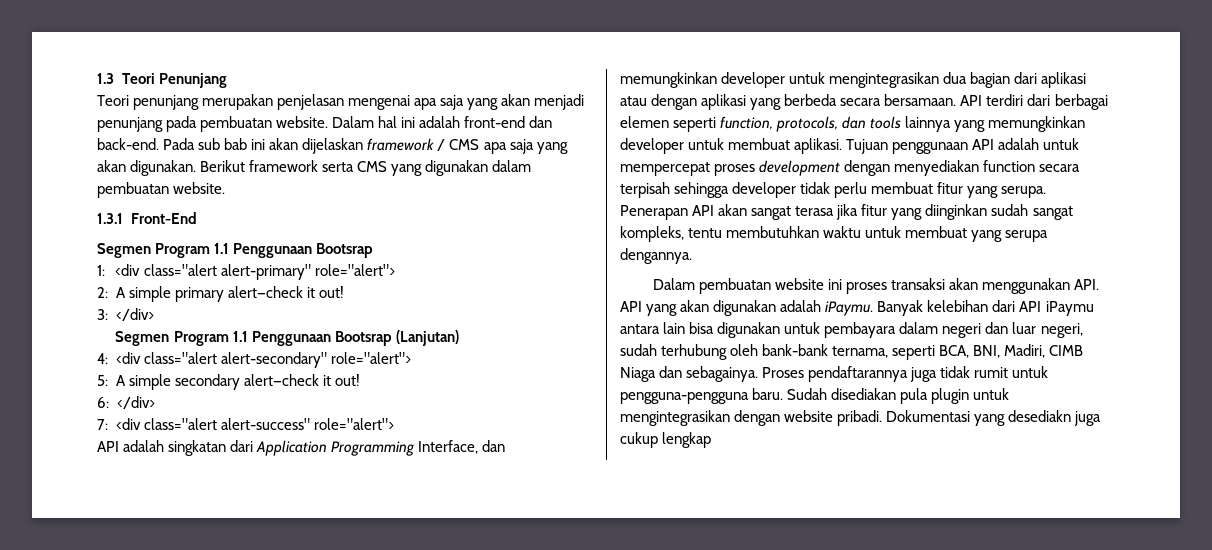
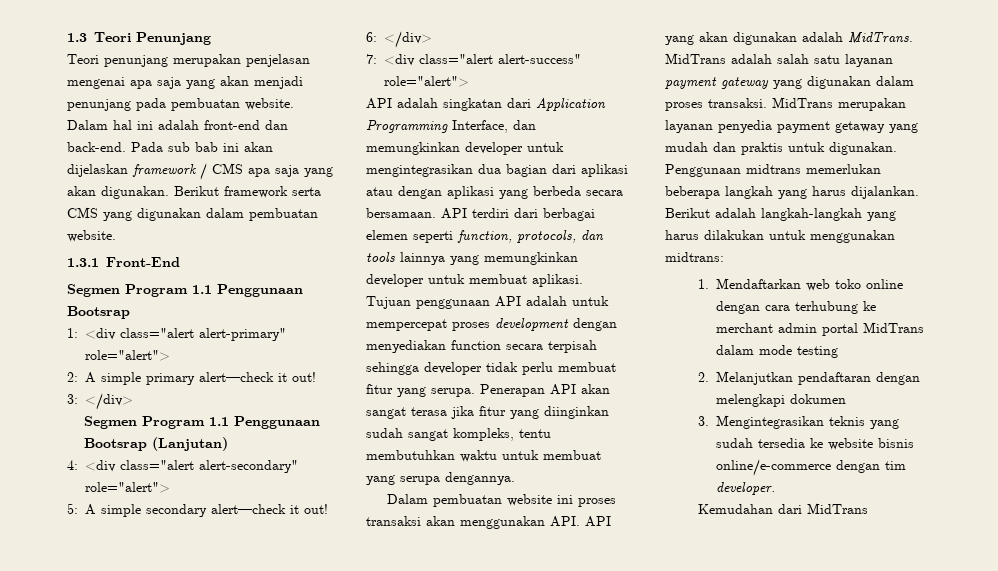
[825,300,1094,316] [620,322,1083,338] [620,344,1084,360] [620,366,1049,382] [620,388,1010,404] [620,410,1102,426] [620,432,712,448] iPaymu. Banyak kelebihan dari API iPaymu antara lain bisa digunakan untuk pembayara dalam negeri dan luar negeri, sudah terhubung oleh bank-bank ternama, seperti BCA, BNI, Madiri, CIMB Niaga dan sebagainya. Proses pendaftarannya juga tidak rumit untuk pengguna-pengguna baru. Sudah disediakan pula plugin untuk mengintegrasikan dengan website pribadi. Dokumentasi yang desediakn juga cukup lengkap -> [848,32,913,44] [665,53,893,67] [665,76,914,89] [665,97,906,111] [665,120,918,133] [665,142,897,155] [665,164,881,177] [665,186,919,199] [665,208,896,221] [665,230,895,243] [665,252,724,262] [698,278,904,291] [716,301,877,314] [716,322,925,336] [716,345,839,358] [698,371,921,385] [716,394,847,407] [698,415,900,429] [716,438,915,450] [716,459,907,476] [716,482,776,495] [698,503,869,514] MidTrans. MidTrans adalah salah satu layanan payment gateway yang digunakan dalam proses transaksi. MidTrans merupakan layanan penyedia payment getaway yang mudah dan praktis untuk digunakan. Penggunaan midtrans memerlukan beberapa langkah yang harus dijalankan. Berikut adalah langkah-langkah yang harus dilakukan untuk menggunakan midtrans: // 1. Mendaftarkan web toko online dengan cara terhubung ke merchant admin portal MidTrans dalam mode testing // 2. Melanjutkan pendaftaran dengan melengkapi dokumen // 3. Mengintegrasikan teknis yang sudah tersedia ke website bisnis online/e-commerce dengan tim developer. // Kemudahan dari MidTrans

